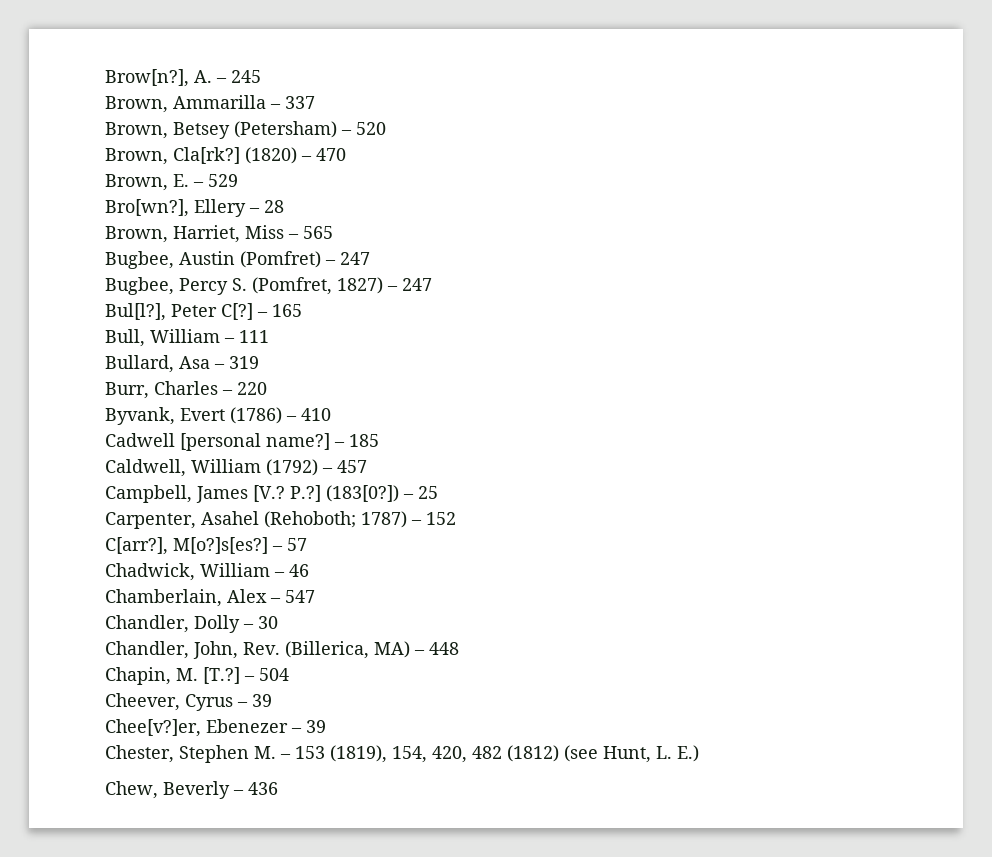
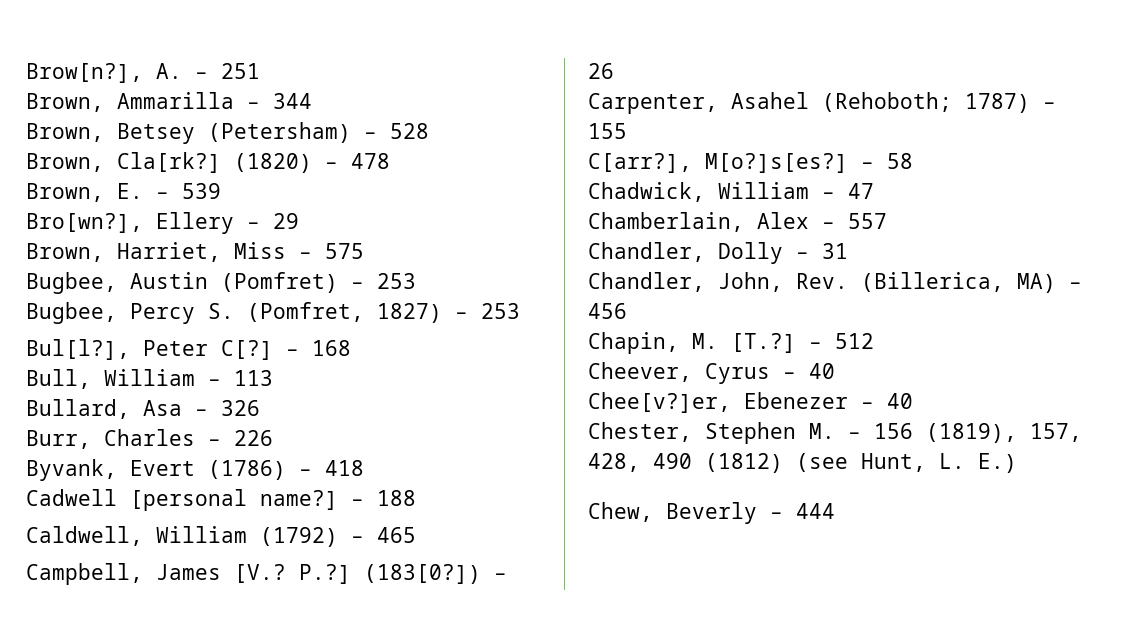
[231,70,261,83] 245 -> [221,63,260,79] 251
[285,96,315,109] 337 -> [273,93,312,109] 344
[356,122,386,135] 520 -> [390,123,429,139] 528
[316,148,346,161] 470 -> [351,153,390,169] 478
[208,174,238,187] 529 -> [182,183,221,199] 539
[264,200,284,213] 28 -> [273,213,299,229] 29
[303,226,333,239] 565 -> [325,243,364,259] 575
[340,252,370,265] 247 -> [377,273,416,289] 253
[402,278,432,291] 247 -> [481,303,520,319] 253
[272,304,302,317] 165 -> [312,340,351,356] 168
[239,330,269,343] 111 -> [234,370,273,386] 113
[229,356,259,369] 319 -> [221,400,260,416] 326
[237,382,267,395] 220 -> [234,430,273,446] 226
[301,408,331,421] 410 -> [325,460,364,476] 418
[349,434,379,447] 185 -> [377,490,416,506] 188
[337,460,367,473] 457 -> [377,527,416,543] 465
[418,486,438,499] 25 -> [588,63,614,79] 26
[426,512,456,525] 152 -> [588,123,627,139] 155
[287,538,307,551] 57 -> [887,153,913,169] 58
[289,564,309,577] 46 -> [848,183,874,199] 47
[285,590,315,603] 547 -> [848,213,887,229] 557
[258,616,278,629] 30 -> [822,243,848,259] 31
[429,642,459,655] 448 -> [588,303,627,319] 456
[259,668,289,681] 504 -> [835,333,874,349] 512
[252,694,272,707] 39 -> [809,363,835,379] 40
[306,720,326,733] 39 -> [887,393,913,409] 40
[295,745,502,763] 153 (1819), 154, 420, 482 -> [874,423,1082,443] [588,453,692,472] 156 (1819), 157, 428, 490
[248,782,278,795] 436 -> [796,503,835,519] 444

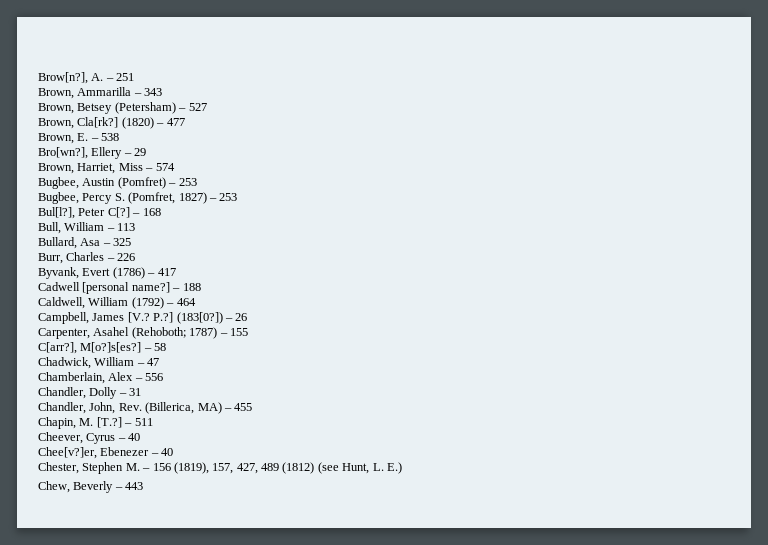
[273,93,312,109] 344 -> [144,88,163,96] 343
[390,123,429,139] 528 -> [188,103,207,111] 527
[351,153,390,169] 478 -> [166,118,185,126] 477
[182,183,221,199] 539 -> [101,133,120,141] 538
[325,243,364,259] 575 -> [155,163,175,171] 574
[221,400,260,416] 326 -> [113,238,132,246] 325
[325,460,364,476] 418 -> [157,268,176,276] 417
[377,527,416,543] 465 -> [176,298,196,306] 464
[848,213,887,229] 557 -> [145,373,164,381] 556
[588,303,627,319] 456 -> [234,403,253,411] 455
[835,333,874,349] 512 -> [134,418,153,426] 511
[588,453,692,472] 428, 490 -> [236,463,279,474] 427, 489
[796,503,835,519] 444 -> [125,482,144,490] 443

